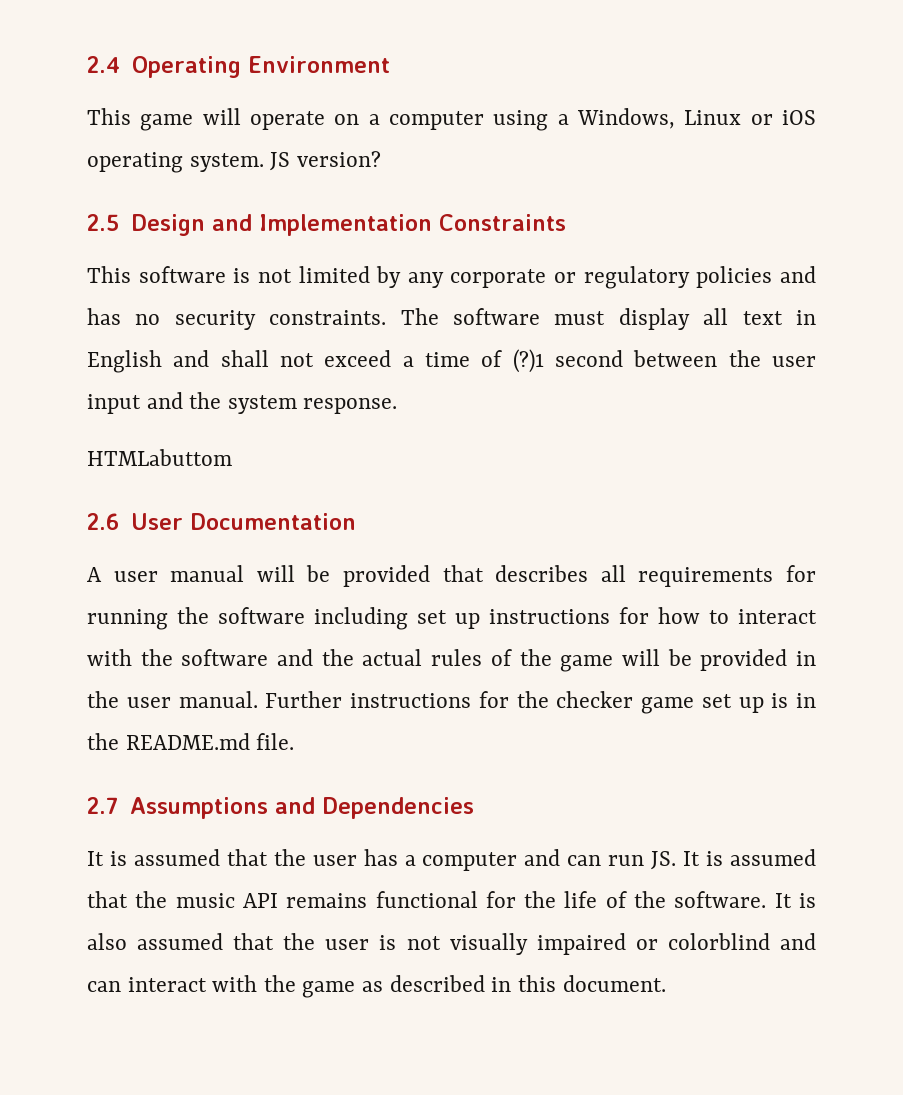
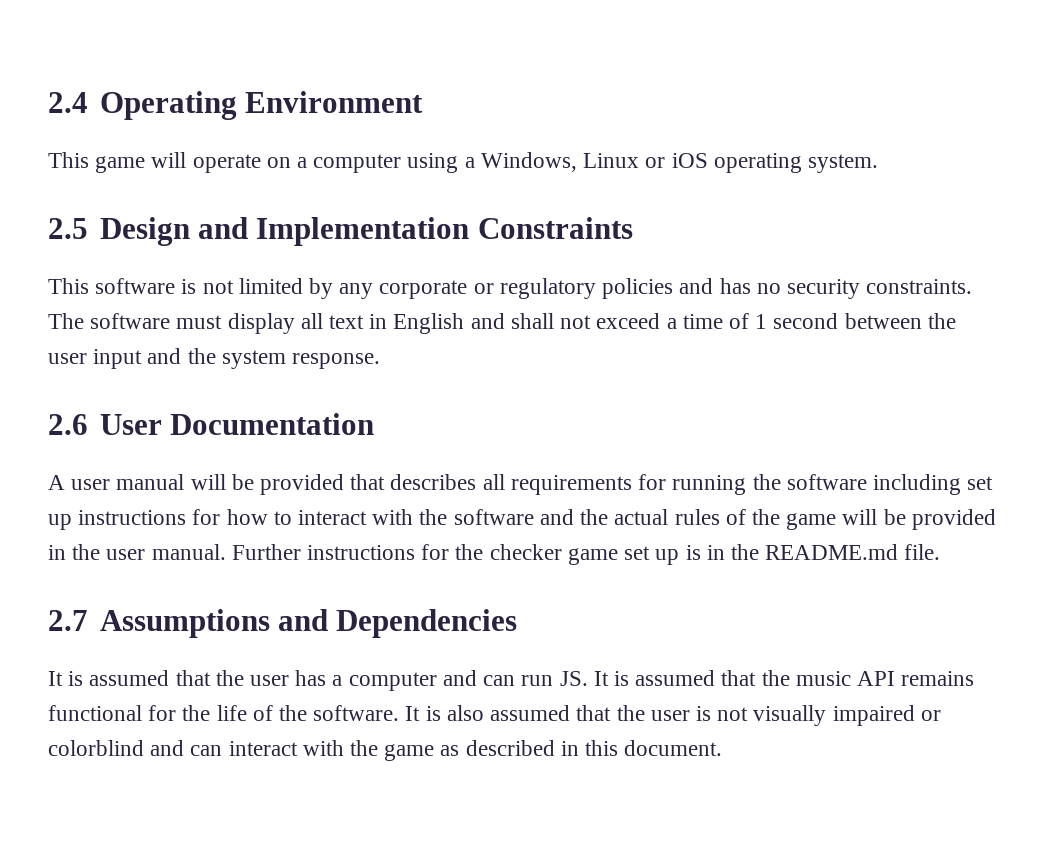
[270,151,381,171] JS version? -> (878, 163) none
[512,349,544,373] (?)1 -> [755,314,768,329] 1
[87,449,232,466] // HTMLabuttom -> (381, 361) none

